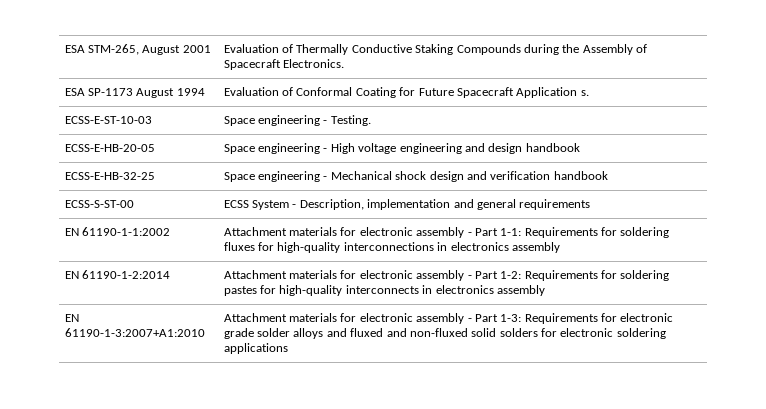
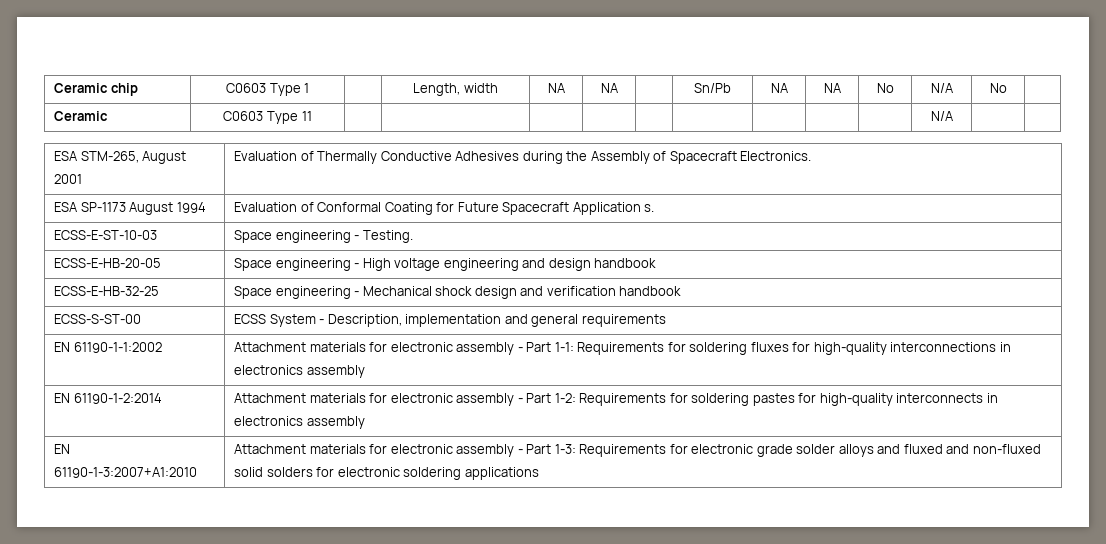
(64, 49) none -> [54,83,138,96] [225,83,310,96] [413,83,498,96] [547,83,565,93] [600,83,618,93] [694,83,731,93] [770,83,788,93] [823,83,841,93] [876,83,894,93] [930,83,953,93] [989,83,1007,93] [54,111,109,121] [223,111,312,124] [930,111,953,121] Ceramic chip | C0603 Type 1 | | Length, width | NA | NA | | Sn/Pb | NA | NA | No | N/A | No | // Ceramic | C0603 Type 11 | | | | | | | | | | N/A | | //
[415,44,521,55] Staking Compounds -> [455,151,520,161] Adhesives

